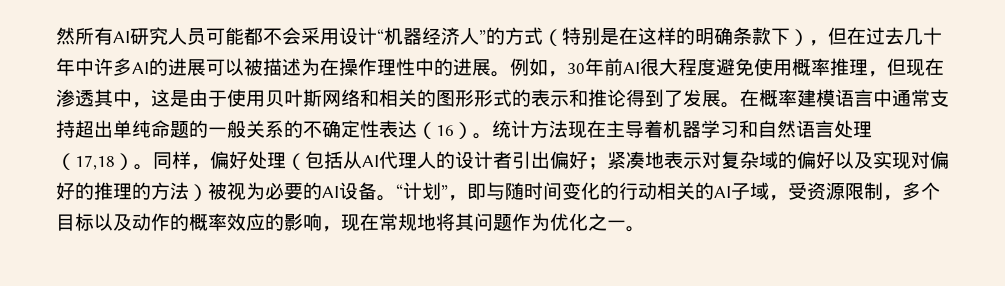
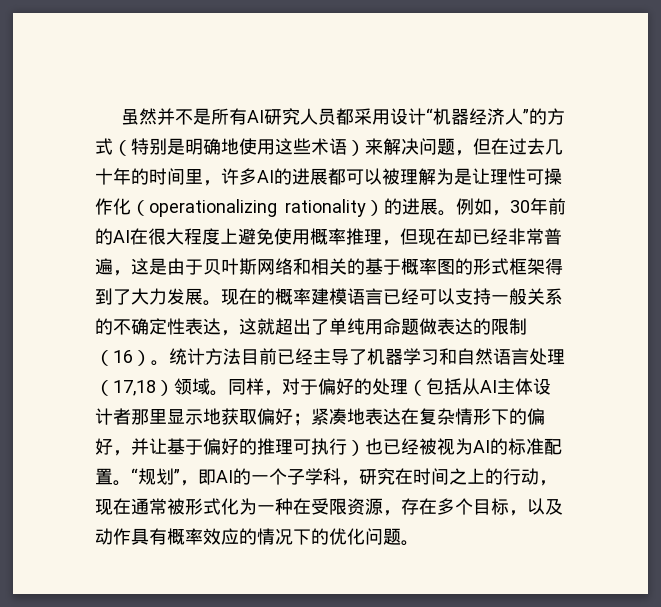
[56,27,75,45] 然 -> [120,108,211,125] 虽然并不是
[206,27,301,45] 可能都不会 -> [335,108,354,125] 都
[619,27,809,46] 在这样的明确条款下） -> [185,138,455,156] 明确地使用这些术语）来解决问题
[75,58,94,76] 中 -> [131,168,221,186] 的时间里，
[206,58,434,76] 可以被描述为在操作理性中 -> [328,168,562,185] [95,198,384,217] 都可以被理解为是让理性可操作化（operationalizing rationality）
[623,62,640,74] AI -> [95,228,148,245] 的AI在
(716, 67) none -> [220,228,238,244] 上
[56,89,132,107] 渗透其中 -> [454,228,562,245] [95,258,113,275] 却已经非常普遍
[227,89,265,107] 使用 -> (203, 267) none
[436,89,949,108] [56,120,208,138] 图形形式的表示和推论得到了发展。在概率建模语言中通常支持超出单纯命题的 -> [365,258,563,275] [95,288,491,306] 基于概率图的形式框架得到了大力发展。现在的概率建模语言已经可以支持
(417, 129) none -> [221,318,527,336] ，这就超出了单纯用命题做表达的限制
[568,120,663,138] 现在主导着 -> [241,348,367,365] 目前已经主导了
(134, 161) none -> [174,378,210,395] 领域
[210,151,248,169] 偏好 -> [282,378,372,395] 对于偏好的
[379,151,949,170] [56,182,902,201] 代理人的设计者引出偏好；紧凑地表示对复杂域的偏好以及实现对偏好的推理的方法）被视为必要的AI设备。“计划”，即与随时间变化的行动相关的AI子域，受资源限制， -> [497,378,551,395] [95,408,545,426] [95,438,562,456] [95,468,557,486] [95,498,437,516] 主体设计者那里显示地获取偏好；紧凑地表达在复杂情形下的偏好，并让基于偏好的推理可执行）也已经被视为AI的标准配置。“规划”，即AI的一个子学科，研究在时间之上的行动，现在通常被形式化为一种在受限资源，存在
(94, 222) none -> [509,510,527,516] ，
[170,213,189,231] 的 -> [131,528,167,545] 具有
[284,213,626,232] 影响，现在常规地将其问题作为优化之一 -> [257,528,401,545] 情况下的优化问题

